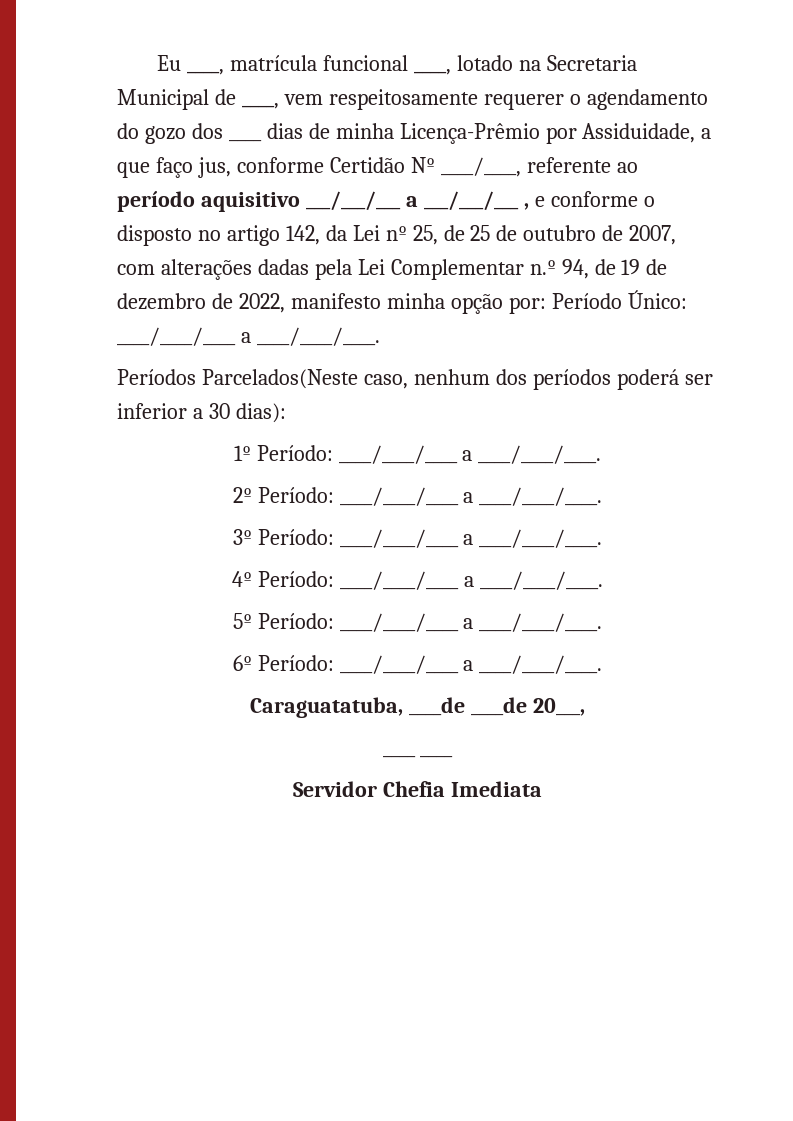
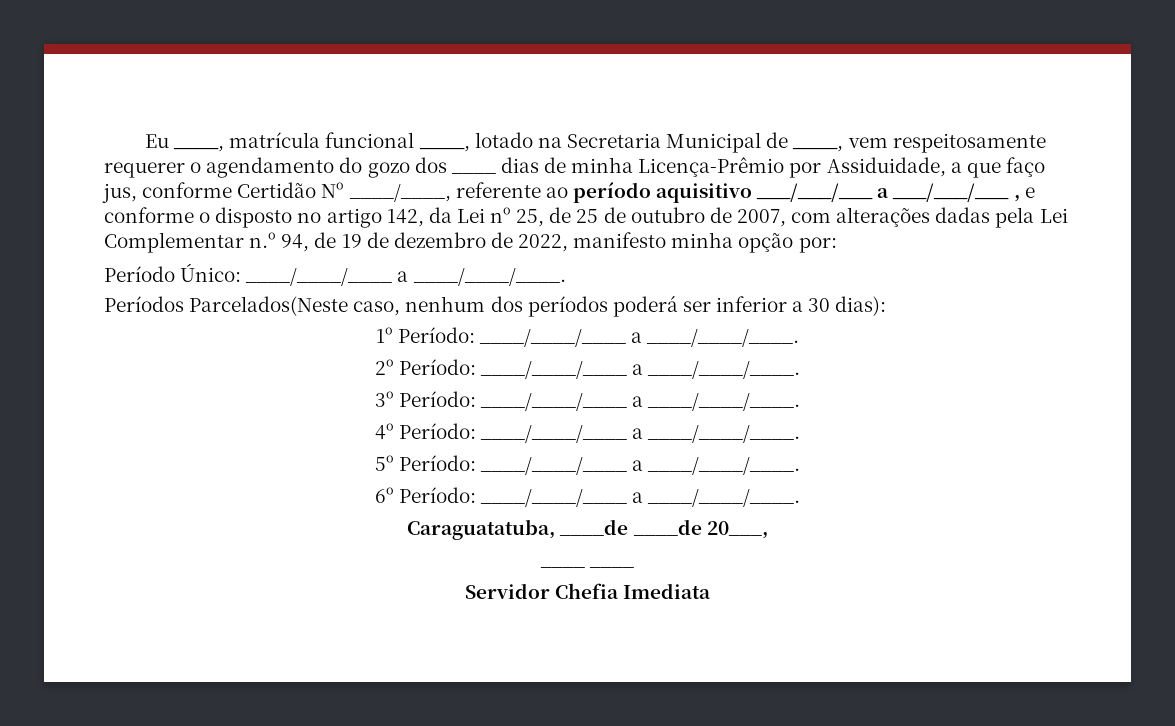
(546, 305) none -> (837, 245) //

